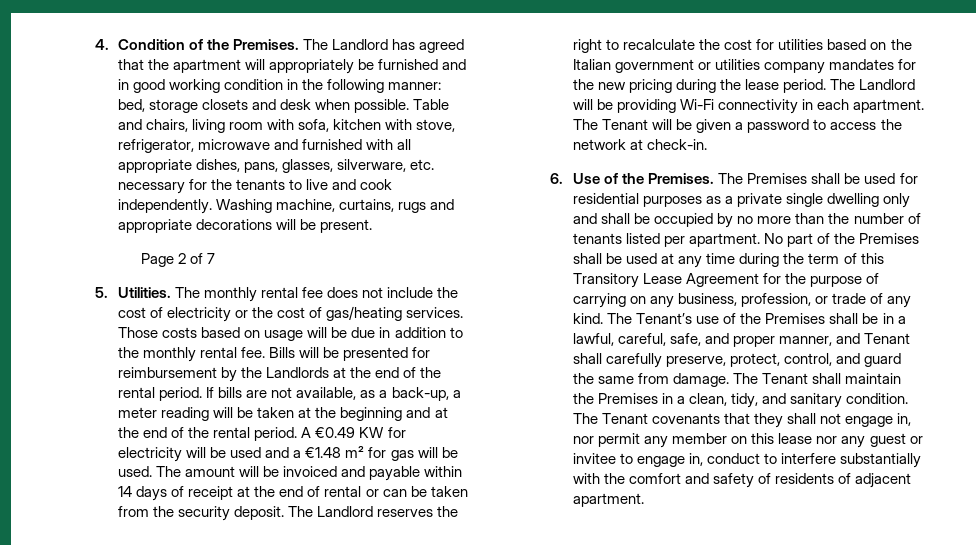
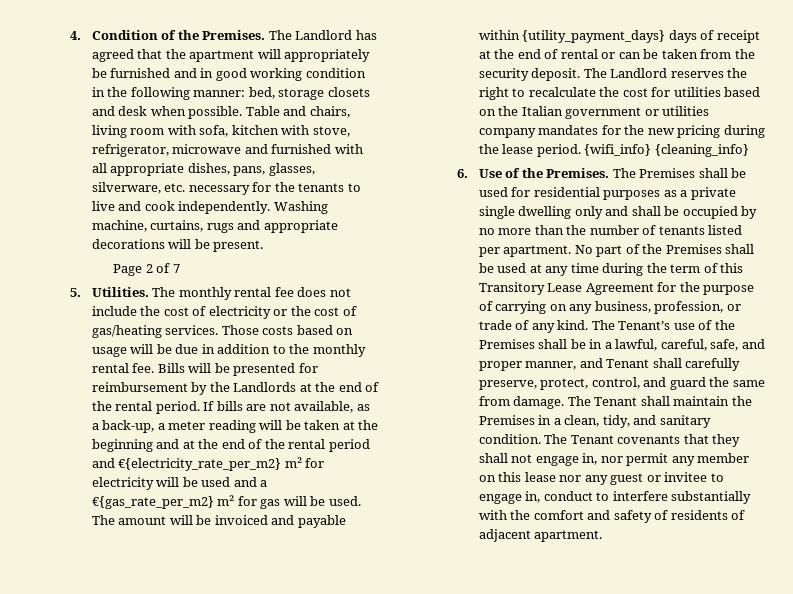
[254,427,385,441] period. A €0.49 KW -> [328,439,370,452] [91,457,302,471] period and €{electricity_rate_per_m2} m²
[305,447,342,458] €1.48 -> [91,496,214,509] €{gas_rate_per_m2}
[118,486,133,497] 14 -> [522,30,666,43] {utility_payment_days}
[830,79,916,90] [573,99,925,114] [573,119,902,133] [573,139,708,150] The Landlord will be providing Wi-Fi connectivity in each apartment. The Tenant will be given a password to access the network at check-in. -> [584,144,749,157] {wifi_info} {cleaning_info}

